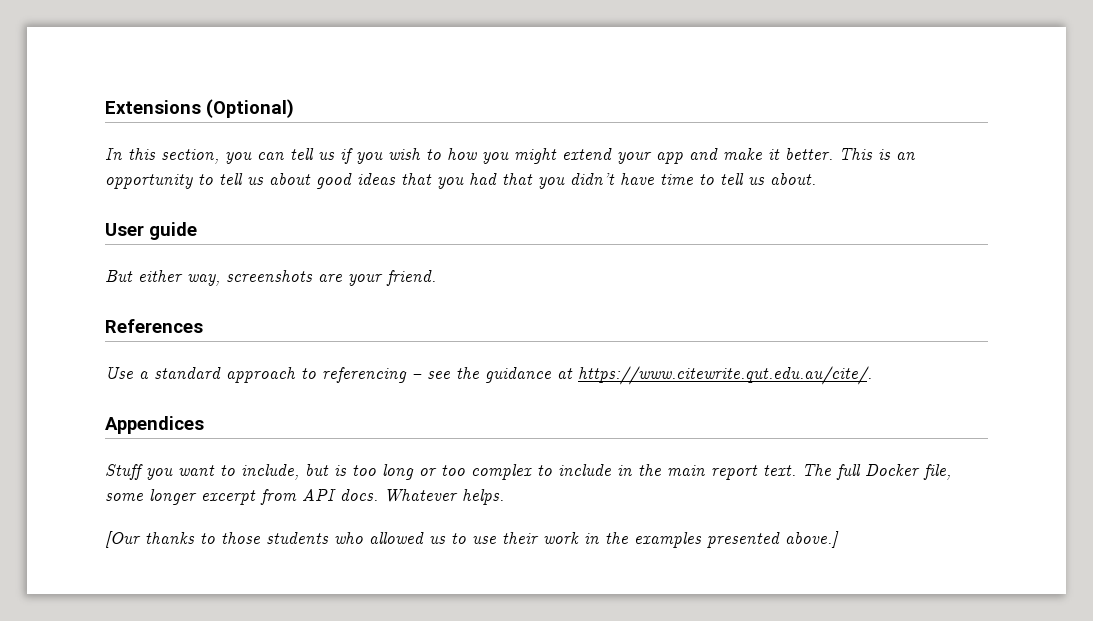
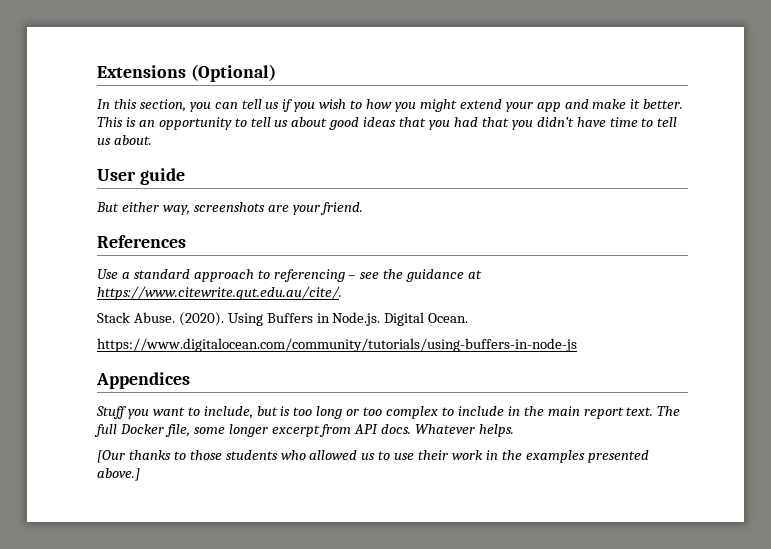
(872, 375) none -> [97,312,469,326] [97,338,577,352] // Stack Abuse. (2020). Using Buffers in Node.js. Digital Ocean. // https://www.digitalocean.com/community/tutorials/using-buffers-in-node-js

